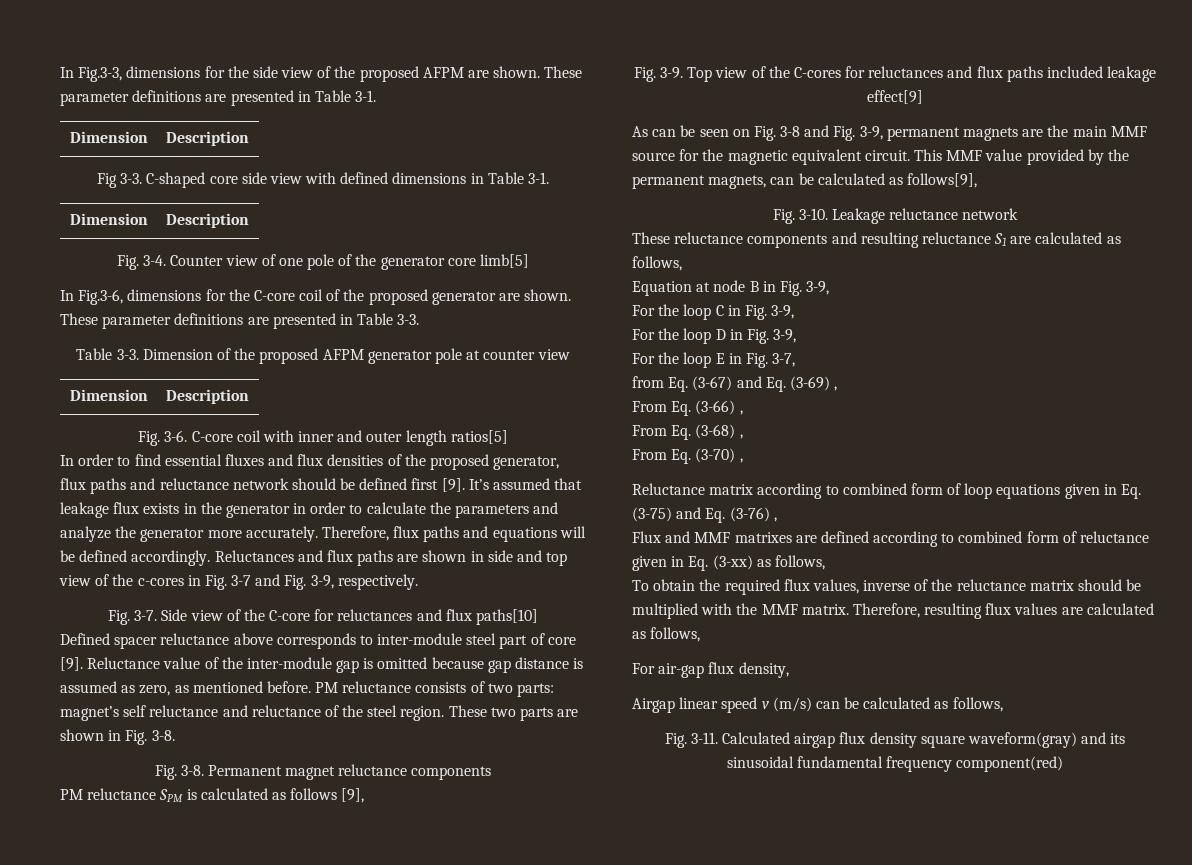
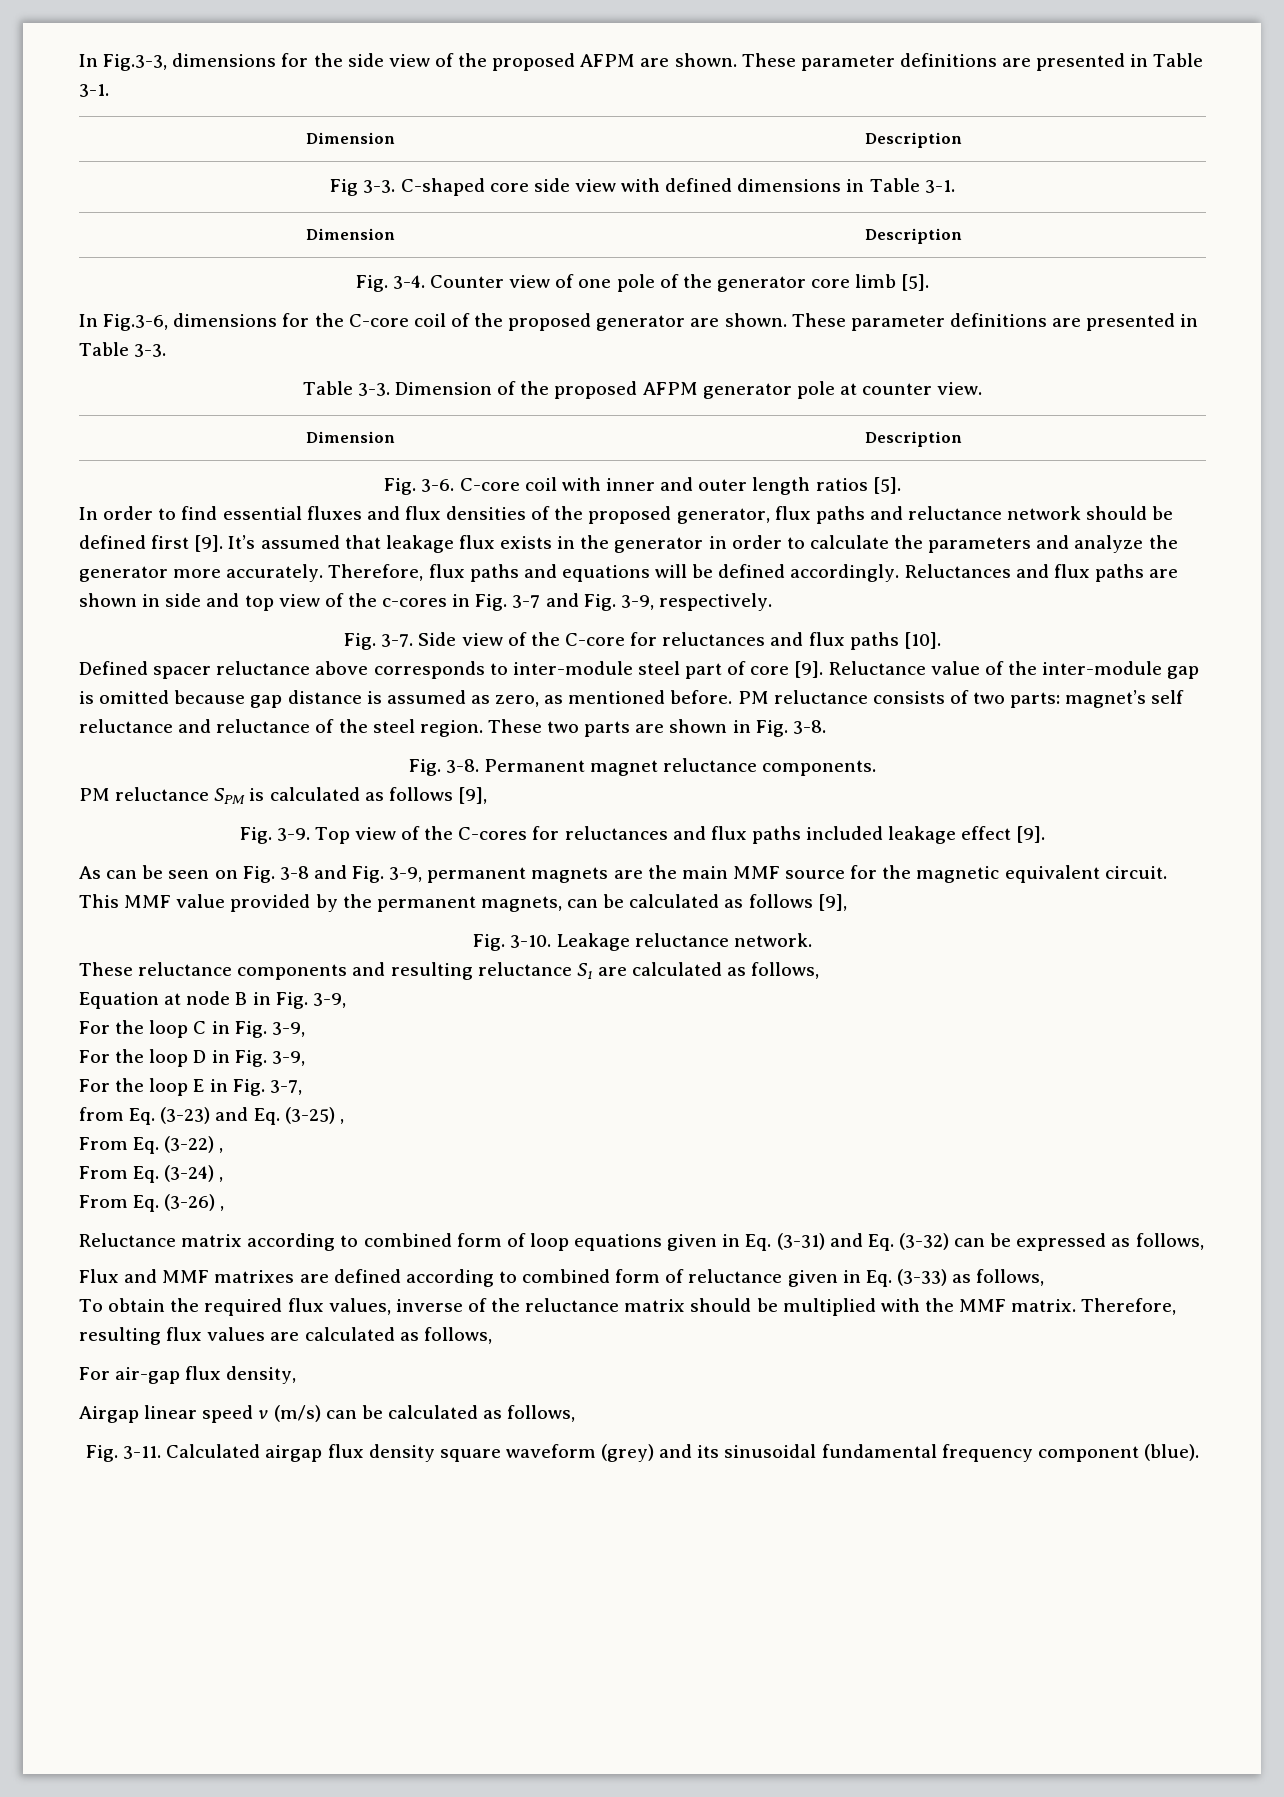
[480,254,530,268] limb[5] -> [855,274,930,291] limb [5].
[537,349,570,360] view -> [937,382,983,395] view.
[450,430,508,444] ratios[5] -> [815,477,901,494] ratios [5].
[476,609,539,625] paths[10] -> [849,632,941,650] paths [10].
[411,766,492,780] components -> [762,760,877,776] components.
[867,90,923,104] effect[9] -> [961,826,1046,843] effect [9].
[907,173,978,188] follows[9], -> [748,894,847,911] follows [9],
[962,208,1019,220] network -> [733,933,812,947] network.
[692,376,838,392] [632,400,743,416] [632,424,743,440] [632,448,736,464] (3-67) and Eq. (3-69) , // From Eq. (3-66) , // From Eq. (3-68) , // From Eq. (3-70) -> [160,1107,344,1125] [79,1136,224,1154] [79,1165,224,1183] [79,1194,216,1212] (3-23) and Eq. (3-25) , // From Eq. (3-22) , // From Eq. (3-24) , // From Eq. (3-26)
[632,507,777,523] (3-75) and Eq. (3-76) , -> [776,1233,1204,1251] (3-31) and Eq. (3-32) can be expressed as follows,
[712,555,753,570] (3-xx) -> [896,1269,947,1286] (3-33)
[967,732,1077,748] waveform(gray) -> [505,1444,655,1462] waveform (grey)
[956,756,1064,772] component(red) -> [1037,1444,1199,1462] component (blue).

